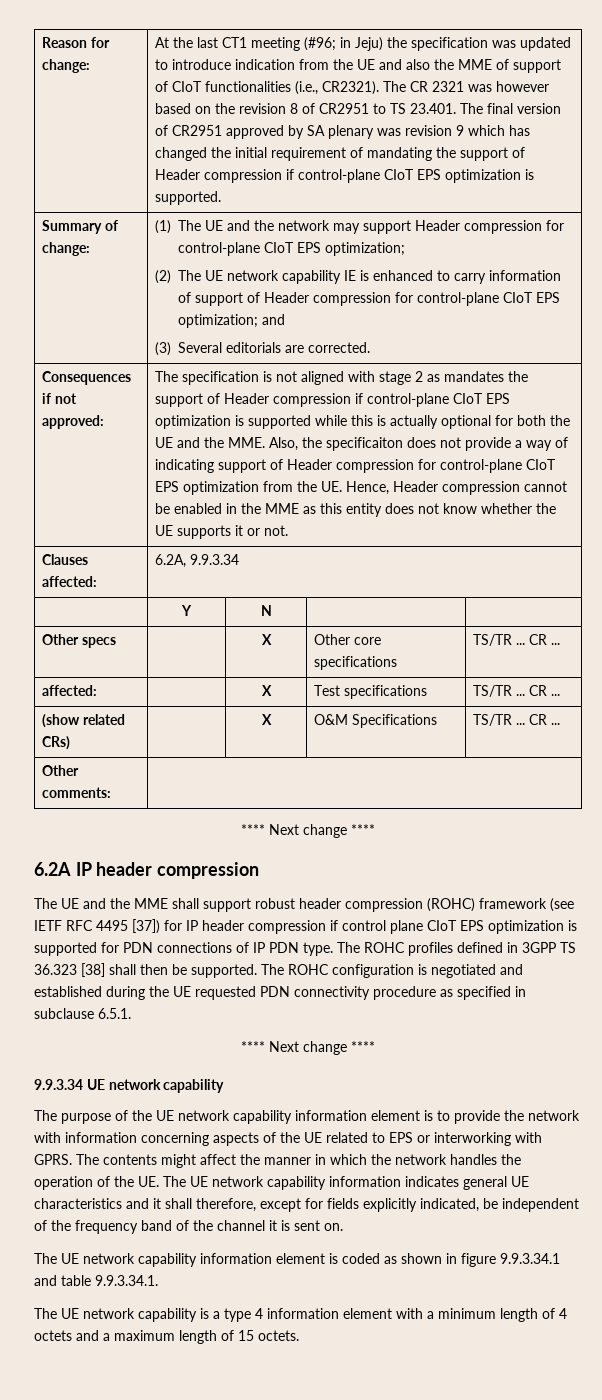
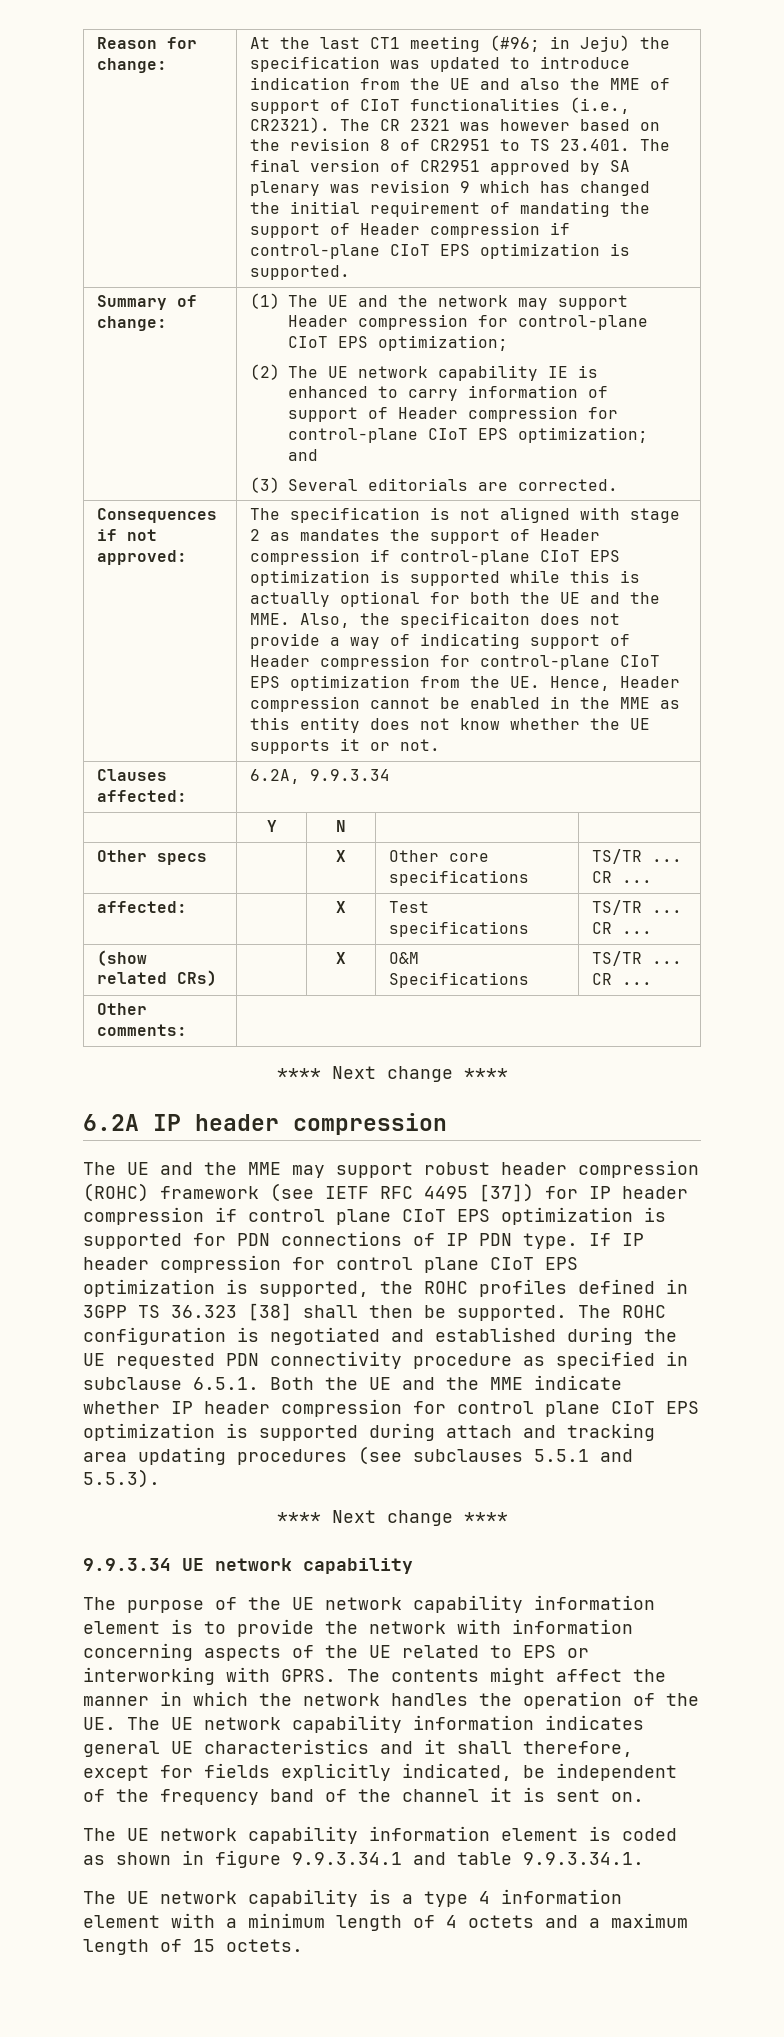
[172,898,199,909] shall -> [292,1165,325,1178] may
[337,942,360,953] The -> [589,1233,644,1246] [83,1255,578,1273] [83,1279,413,1297] If IP header compression for control plane CIoT EPS optimization is supported, the
(131, 1013) none -> [270,1375,622,1390] [83,1399,699,1417] [83,1423,655,1441] [83,1446,633,1465] [83,1469,160,1488] Both the UE and the MME indicate whether IP header compression for control plane CIoT EPS optimization is supported during attach and tracking area updating procedures (see subclauses 5.5.1 and 5.5.3).

